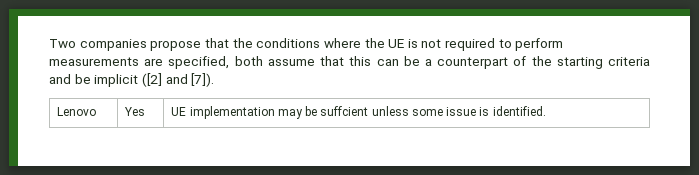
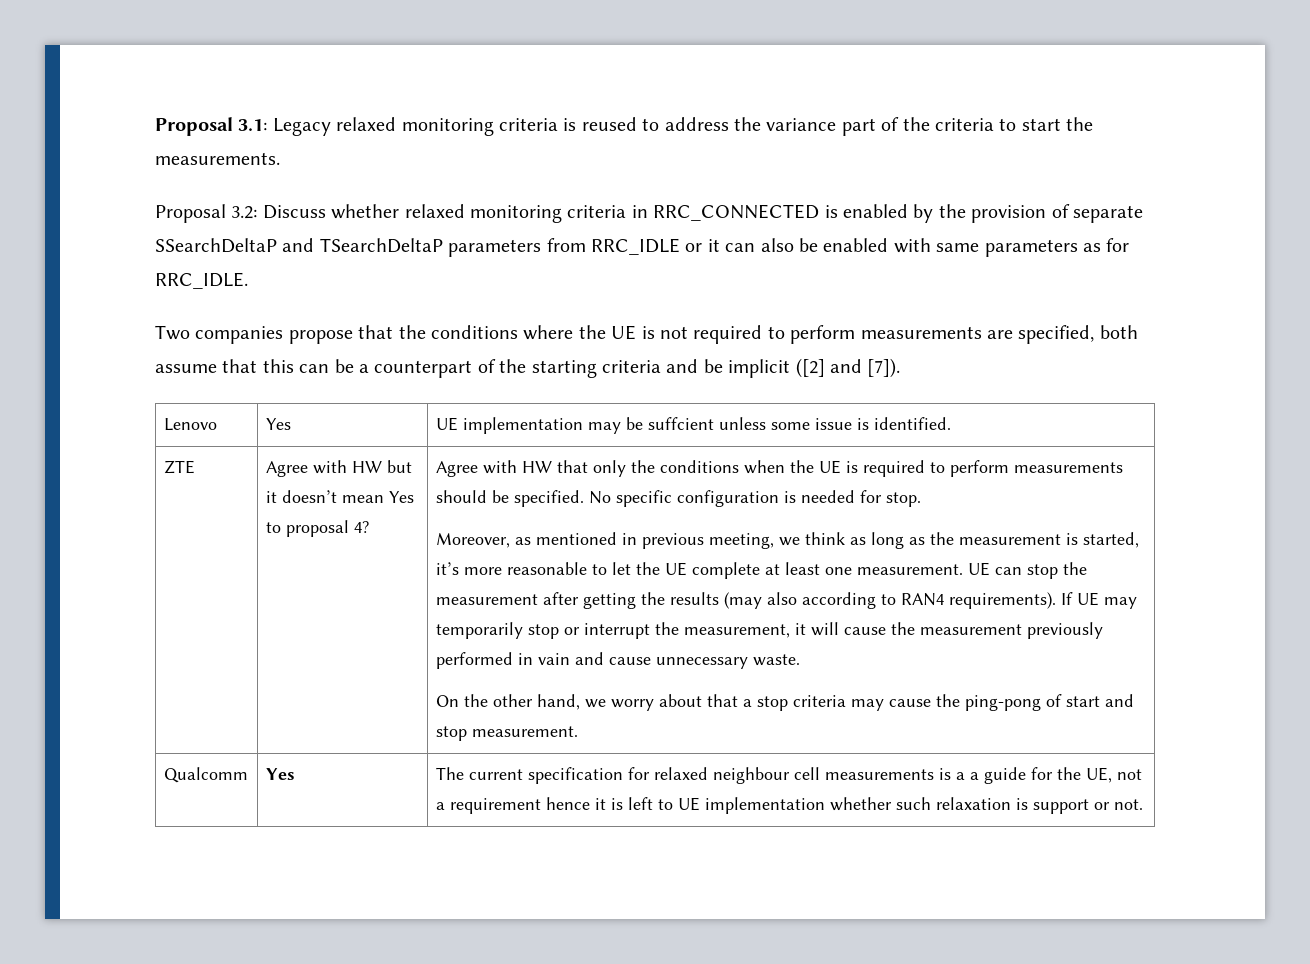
(49, 43) none -> [155,117,1094,136] [155,152,280,165] [155,204,1143,223] [155,238,1130,257] [155,272,248,289] Proposal 3.1: Legacy relaxed monitoring criteria is reused to address the variance part of the criteria to start the measurements. // Proposal 3.2: Discuss whether relaxed monitoring criteria in RRC_CONNECTED is enabled by the provision of separate SSearchDeltaP and TSearchDeltaP parameters from RRC_IDLE or it can also be enabled with same parameters as for RRC_IDLE. //
(546, 111) none -> [163,460,195,474] [265,460,412,477] [265,490,414,503] [265,520,369,537] [435,460,1123,477] [435,490,921,507] [435,532,1139,549] [435,562,1087,579] [435,592,1137,609] [435,622,1103,639] [435,652,800,669] [435,694,1134,711] [435,726,578,741] [163,767,248,783] [265,768,295,780] [435,767,1142,784] [435,797,1143,814] // ZTE | Agree with HW but it doesn’t mean Yes to proposal 4? | Agree with HW that only the conditions when the UE is required to perform measurements should be specified. No specific configuration is needed for stop. // Moreover, as mentioned in previous meeting, we think as long as the measurement is started, it’s more reasonable to let the UE complete at least one measurement. UE can stop the measurement after getting the results (may also according to RAN4 requirements). If UE may temporarily stop or interrupt the measurement, it will cause the measurement previously performed in vain and cause unnecessary waste. // On the other hand, we worry about that a stop criteria may cause the ping-pong of start and stop measurement. // Qualcomm | Yes | The current specification for relaxed neighbour cell measurements is a a guide for the UE, not a requirement hence it is left to UE implementation whether such relaxation is support or not.

